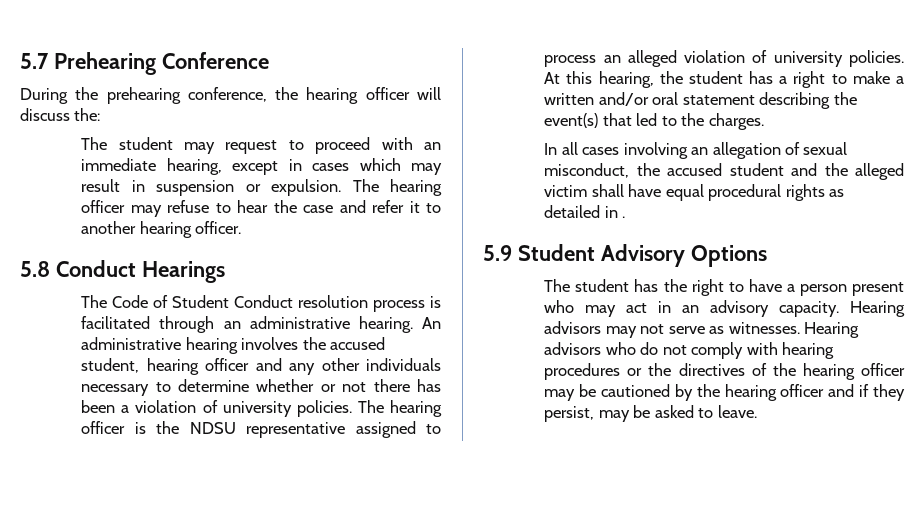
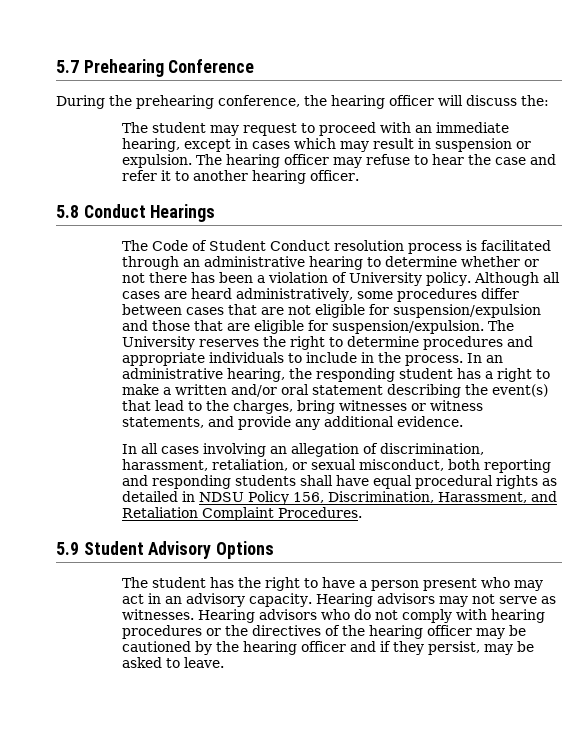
[358,316,441,333] [81,337,386,354] [81,358,441,375] [81,384,150,396] hearing. An administrative hearing involves the accused student, hearing officer and any other individuals necessary -> [308,256,363,270] hearing
[222,400,443,417] [81,421,441,438] [544,50,904,67] [544,71,593,84] university policies. The hearing officer is the NDSU representative assigned to process an alleged violation of university policies. At this -> [348,272,560,286] [121,288,519,302] [121,304,541,318] [121,320,514,334] [121,336,533,350] [121,352,503,366] [121,368,223,379] University policy. Although all cases are heard administratively, some procedures differ between cases that are not eligible for suspension/expulsion and those that are eligible for suspension/expulsion. The University reserves the right to determine procedures and appropriate individuals to include in the process. In an administrative
(683, 77) none -> [315,368,395,382] responding
[636,113,658,126] led -> [154,400,184,411] lead
[708,113,764,130] charges. -> [232,400,483,414] [121,416,463,430] charges, bring witnesses or witness statements, and provide any additional evidence.
[803,142,848,155] [544,163,904,180] [544,185,588,197] sexual misconduct, the accused student and the alleged victim -> [379,443,484,455] [121,459,551,473] [121,475,296,489] discrimination, harassment, retaliation, or sexual misconduct, both reporting and responding students
[622,216,626,218] . -> [198,491,557,505] [121,507,362,521] NDSU Policy 156, Discrimination, Harassment, and Retaliation Complaint Procedures.

